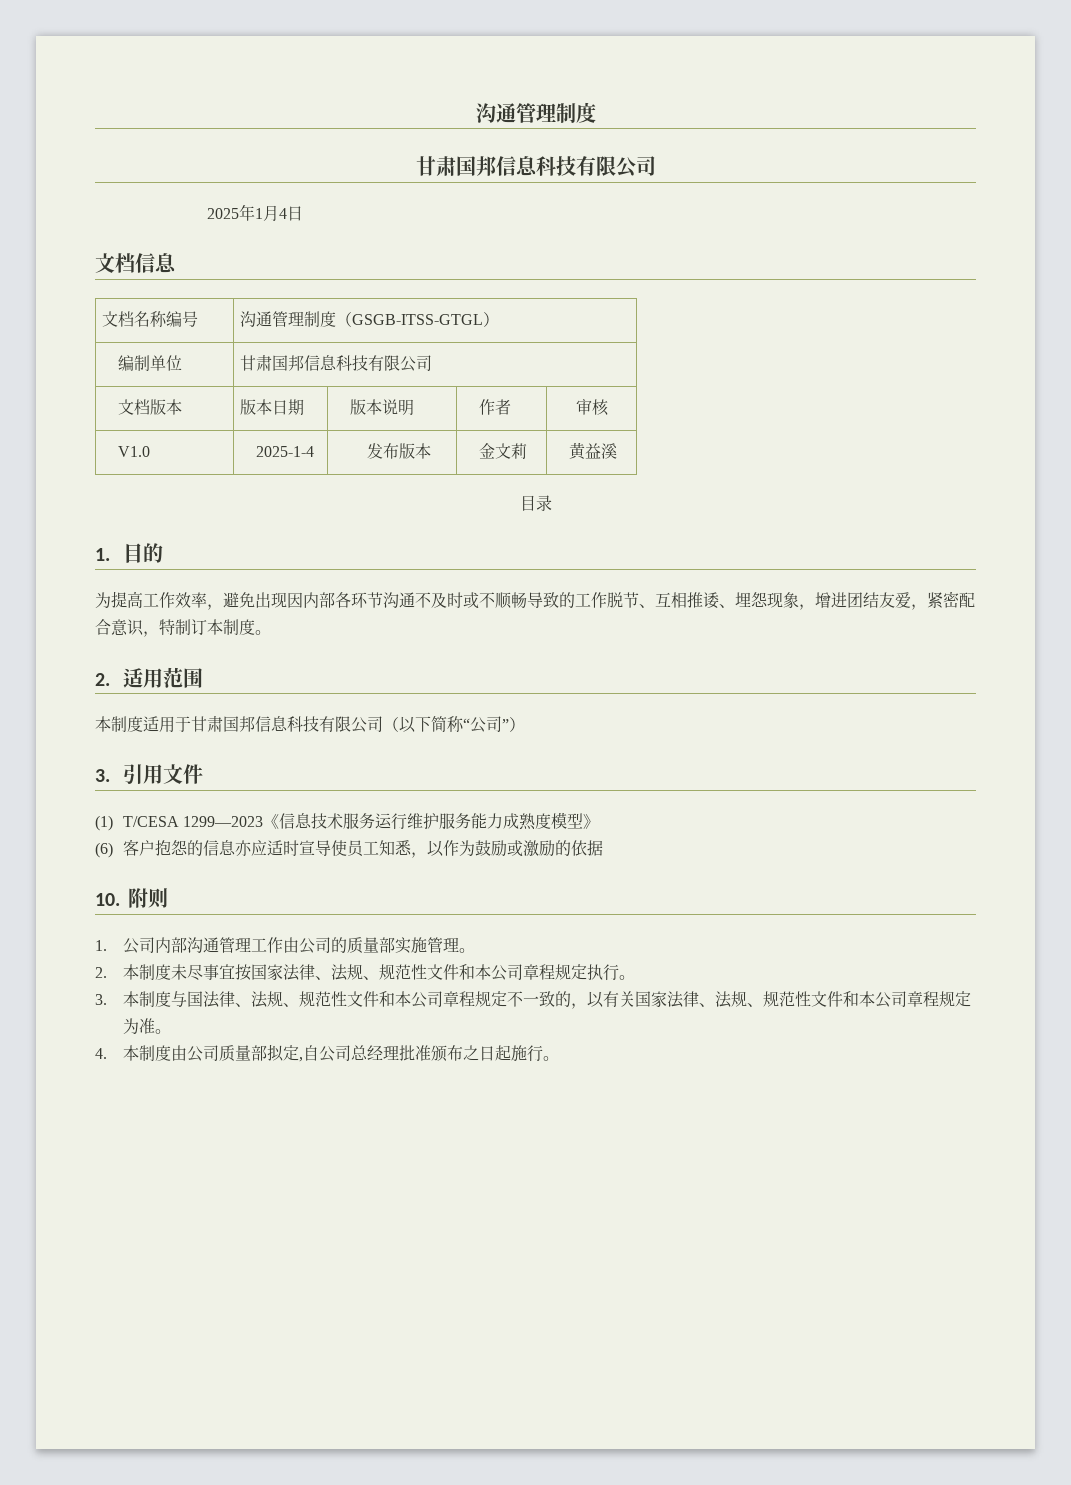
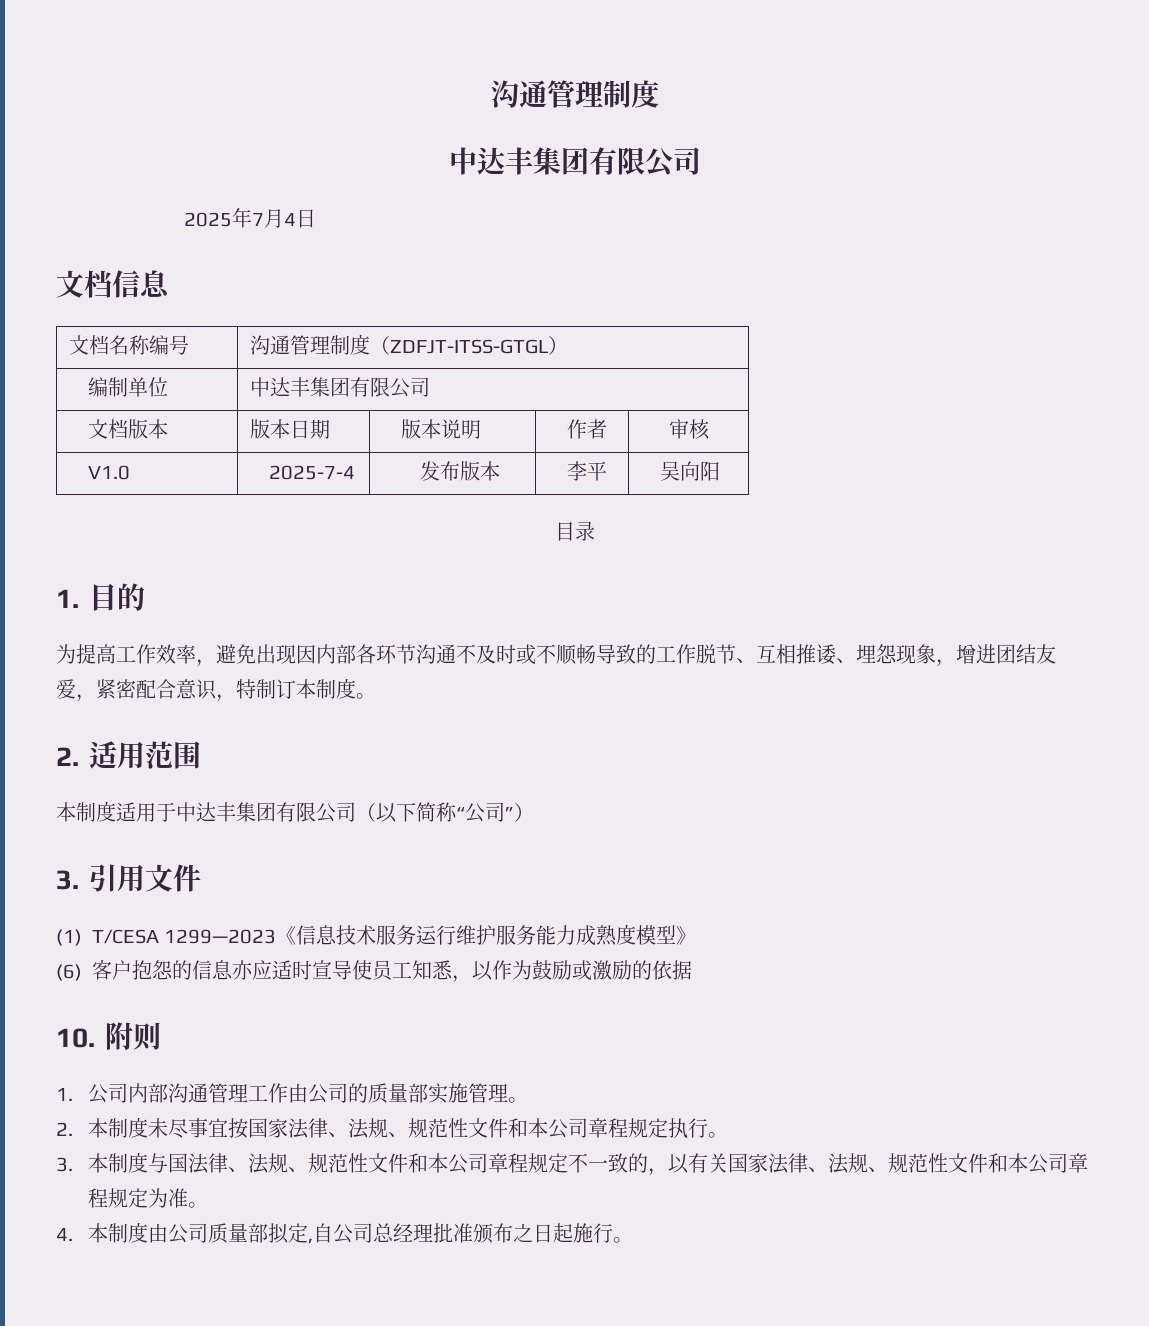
[415,156,576,176] 甘肃国邦信息科技 -> [448,147,589,175] 中达丰集团
[255,208,264,219] 1 -> [252,213,265,226] 7
[351,314,483,325] GSGB-ITSS-GTGL -> [389,339,548,354] ZDFJT-ITSS-GTGL
[239,354,368,371] 甘肃国邦信息科技 -> [249,377,350,397] 中达丰集团
[256,446,315,457] 2025-1-4 -> [269,465,356,480] 2025-7-4
[479,443,528,459] [569,442,618,460] 金文莉 | 黄益溪 -> [567,461,608,481] [660,461,721,481] 李平 | 吴向阳
[191,715,319,732] 甘肃国邦信息科技 -> [176,802,276,822] 中达丰集团

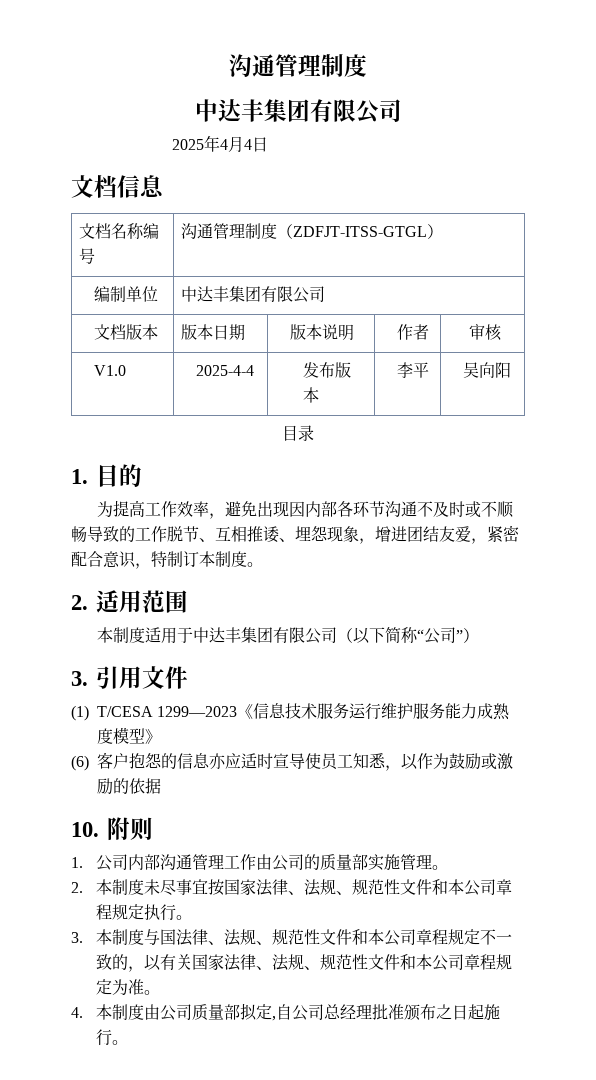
[252,213,265,226] 7 -> [219,139,228,150] 4
[269,465,356,480] 2025-7-4 -> [196,365,255,376] 2025-4-4

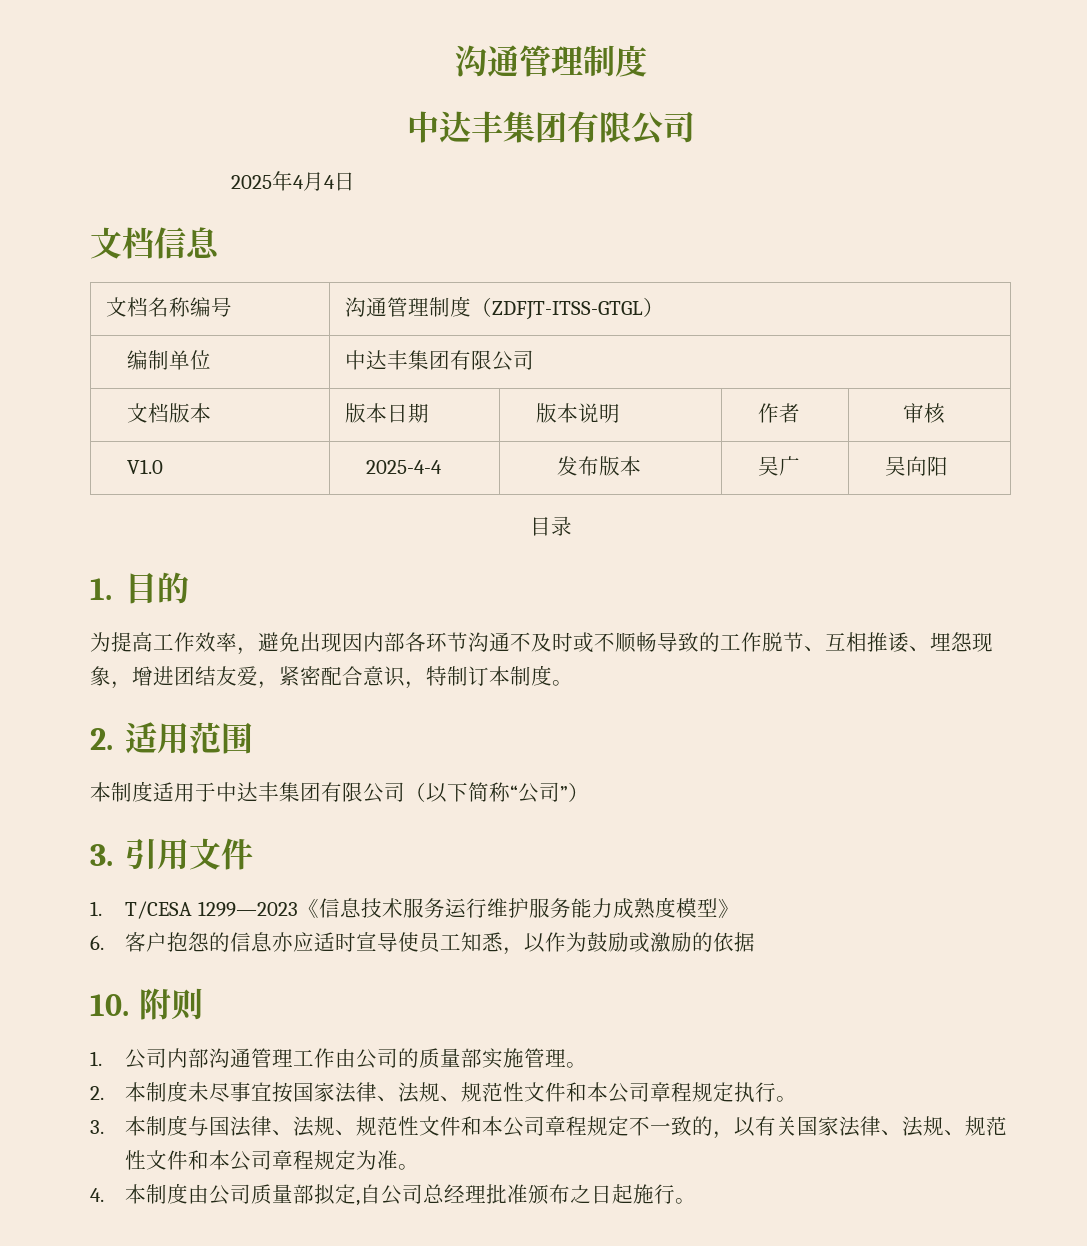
[397,362,430,378] 李平 -> [758,456,801,476] 吴广
[71,705,89,721] (1) -> [90,901,102,916] 1.
[71,755,89,771] (6) -> [90,935,104,950] 6.

